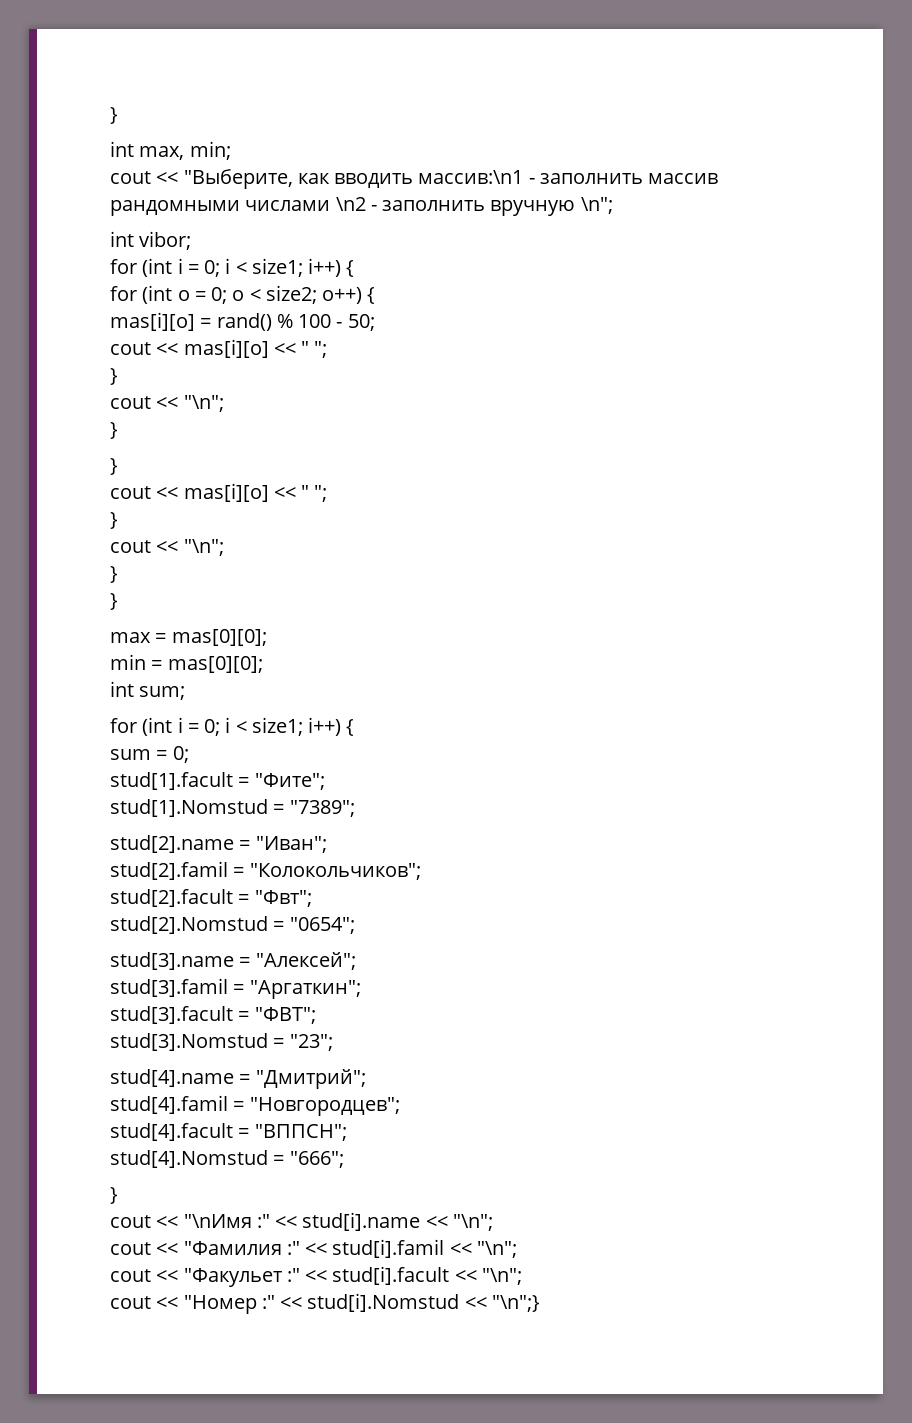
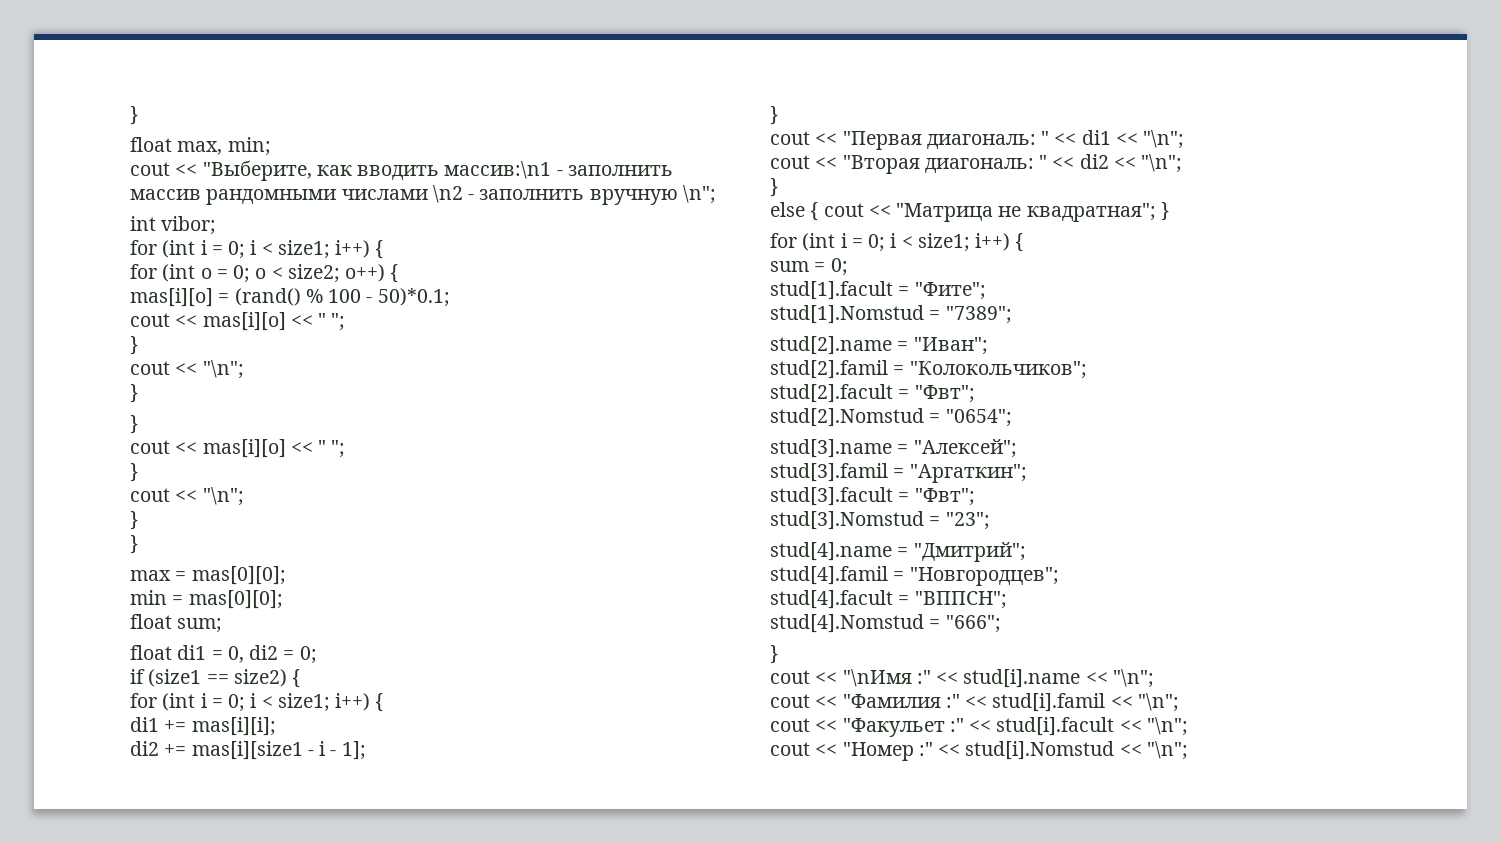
[110,107,118,124] [110,141,134,157] } // int -> [130,106,138,125] [130,137,172,152] } // float
[216,313,272,331] rand() -> [234,288,301,306] (rand()
[347,314,375,331] 50; -> [377,288,450,307] 50)*0.1;
[110,681,134,697] int -> [130,614,172,629] float
(186, 693) none -> [130,645,317,664] [130,669,301,688] [130,693,384,712] [130,717,276,736] [130,741,366,760] [770,106,778,125] [770,130,1185,150] [770,154,1183,174] [770,178,778,197] [770,202,1169,222] // float di1 = 0, di2 = 0; // if (size1 == size2) { // for (int i = 0; i < size1; i++) { // di1 += mas[i][i]; // di2 += mas[i][size1 - i - 1]; // } // cout << "Первая диагональ: " << di1 << "\n"; // cout << "Вторая диагональ: " << di2 << "\n"; // } // else { cout << "Матрица не квадратная"; }
[254,1007,316,1024] "ФВТ"; -> [914,488,975,506] "Фвт";
[491,1295,540,1312] "\n";} -> [1146,741,1188,760] "\n";

